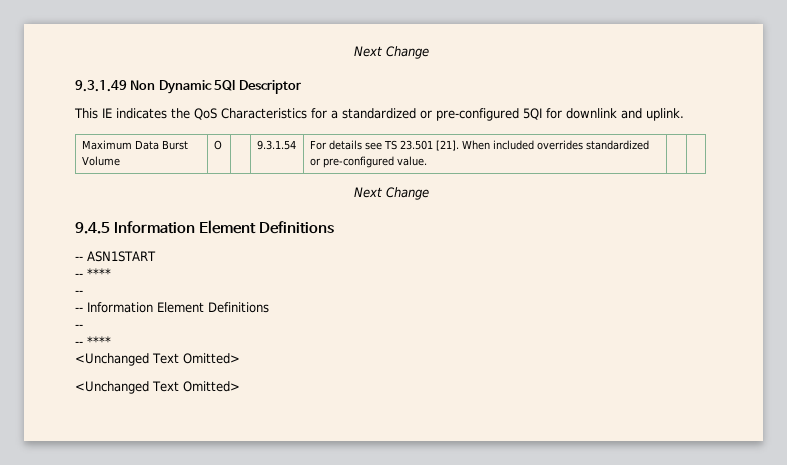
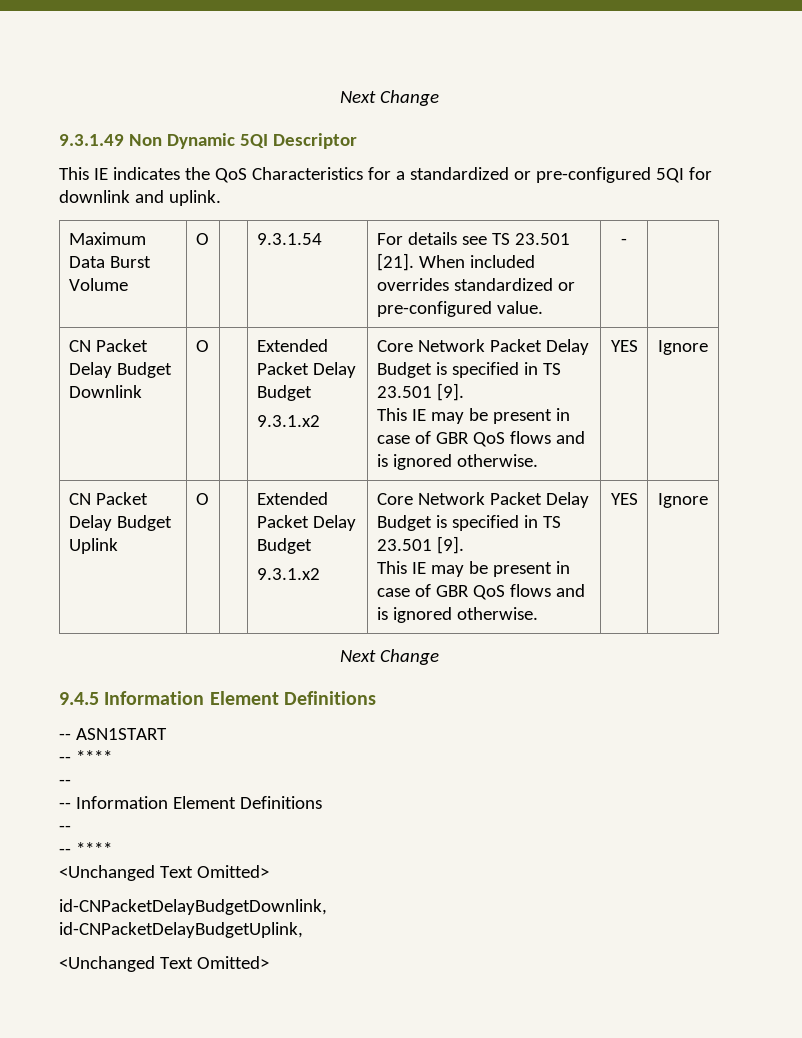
(427, 161) | -> [621,238,627,245] [68,339,148,352] [68,362,172,378] [68,385,142,398] [195,340,209,352] [256,339,328,352] [256,362,356,378] [256,385,312,401] [256,415,320,427] [376,339,589,355] [376,362,561,378] [376,383,464,401] [376,408,570,424] [376,431,585,447] [376,454,538,470] [610,340,638,352] [658,340,708,355] [68,492,148,505] [68,515,172,531] [68,538,118,554] [195,493,209,505] [256,492,328,505] [256,515,356,531] [256,538,312,554] [256,568,320,580] [376,492,589,508] [376,515,561,531] [376,536,464,554] [376,561,570,577] [376,584,585,600] [376,607,538,623] [610,493,638,505] [658,493,708,508] - | // CN Packet Delay Budget Downlink | O | | Extended Packet Delay Budget // 9.3.1.x2 | Core Network Packet Delay Budget is specified in TS 23.501 [9]. // This IE may be present in case of GBR QoS flows and is ignored otherwise. | YES | Ignore // CN Packet Delay Budget Uplink | O | | Extended Packet Delay Budget // 9.3.1.x2 | Core Network Packet Delay Budget is specified in TS 23.501 [9]. // This IE may be present in case of GBR QoS flows and is ignored otherwise. | YES | Ignore
(240, 358) none -> [59,899,327,915] [59,922,303,938] // id-CNPacketDelayBudgetDownlink, // id-CNPacketDelayBudgetUplink,

